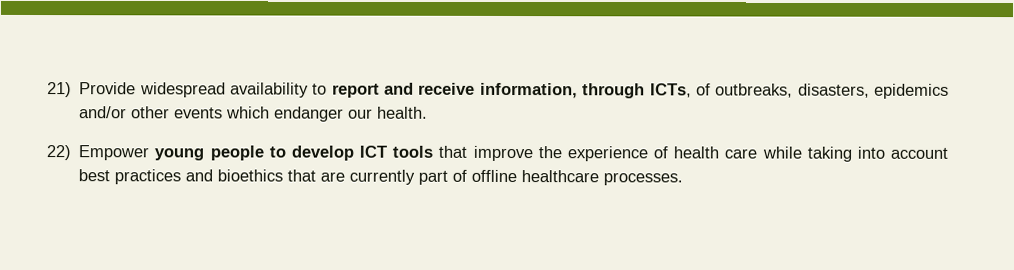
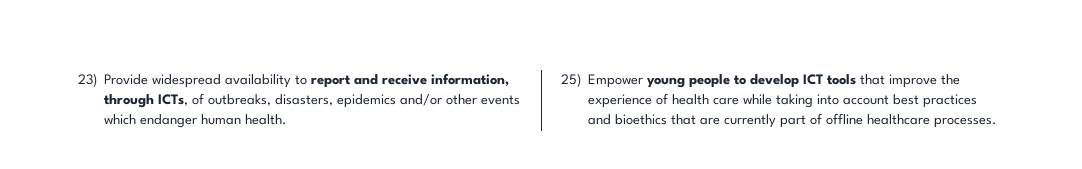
[47,82,72,98] 21) -> [78,73,97,87] 23)
[348,108,374,119] our -> [201,114,242,125] human
[46,145,71,161] 22) -> [561,73,581,87] 25)

